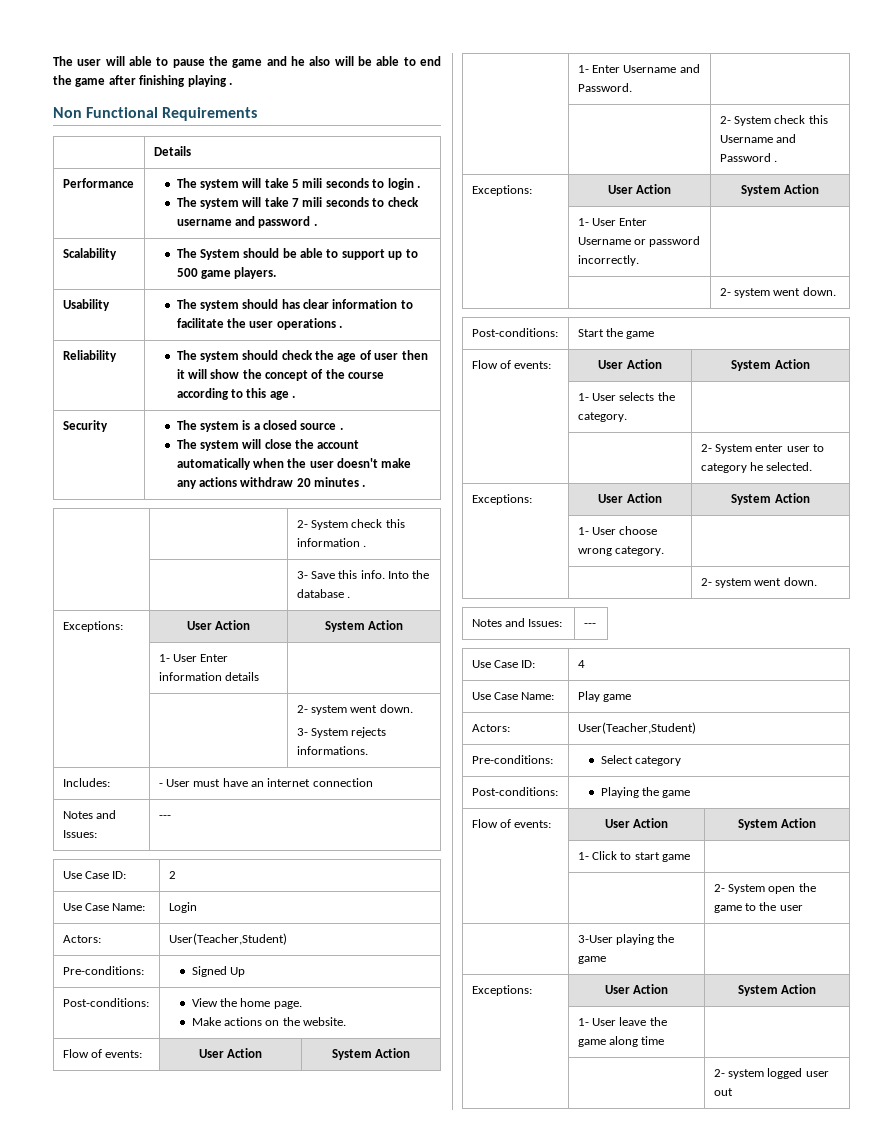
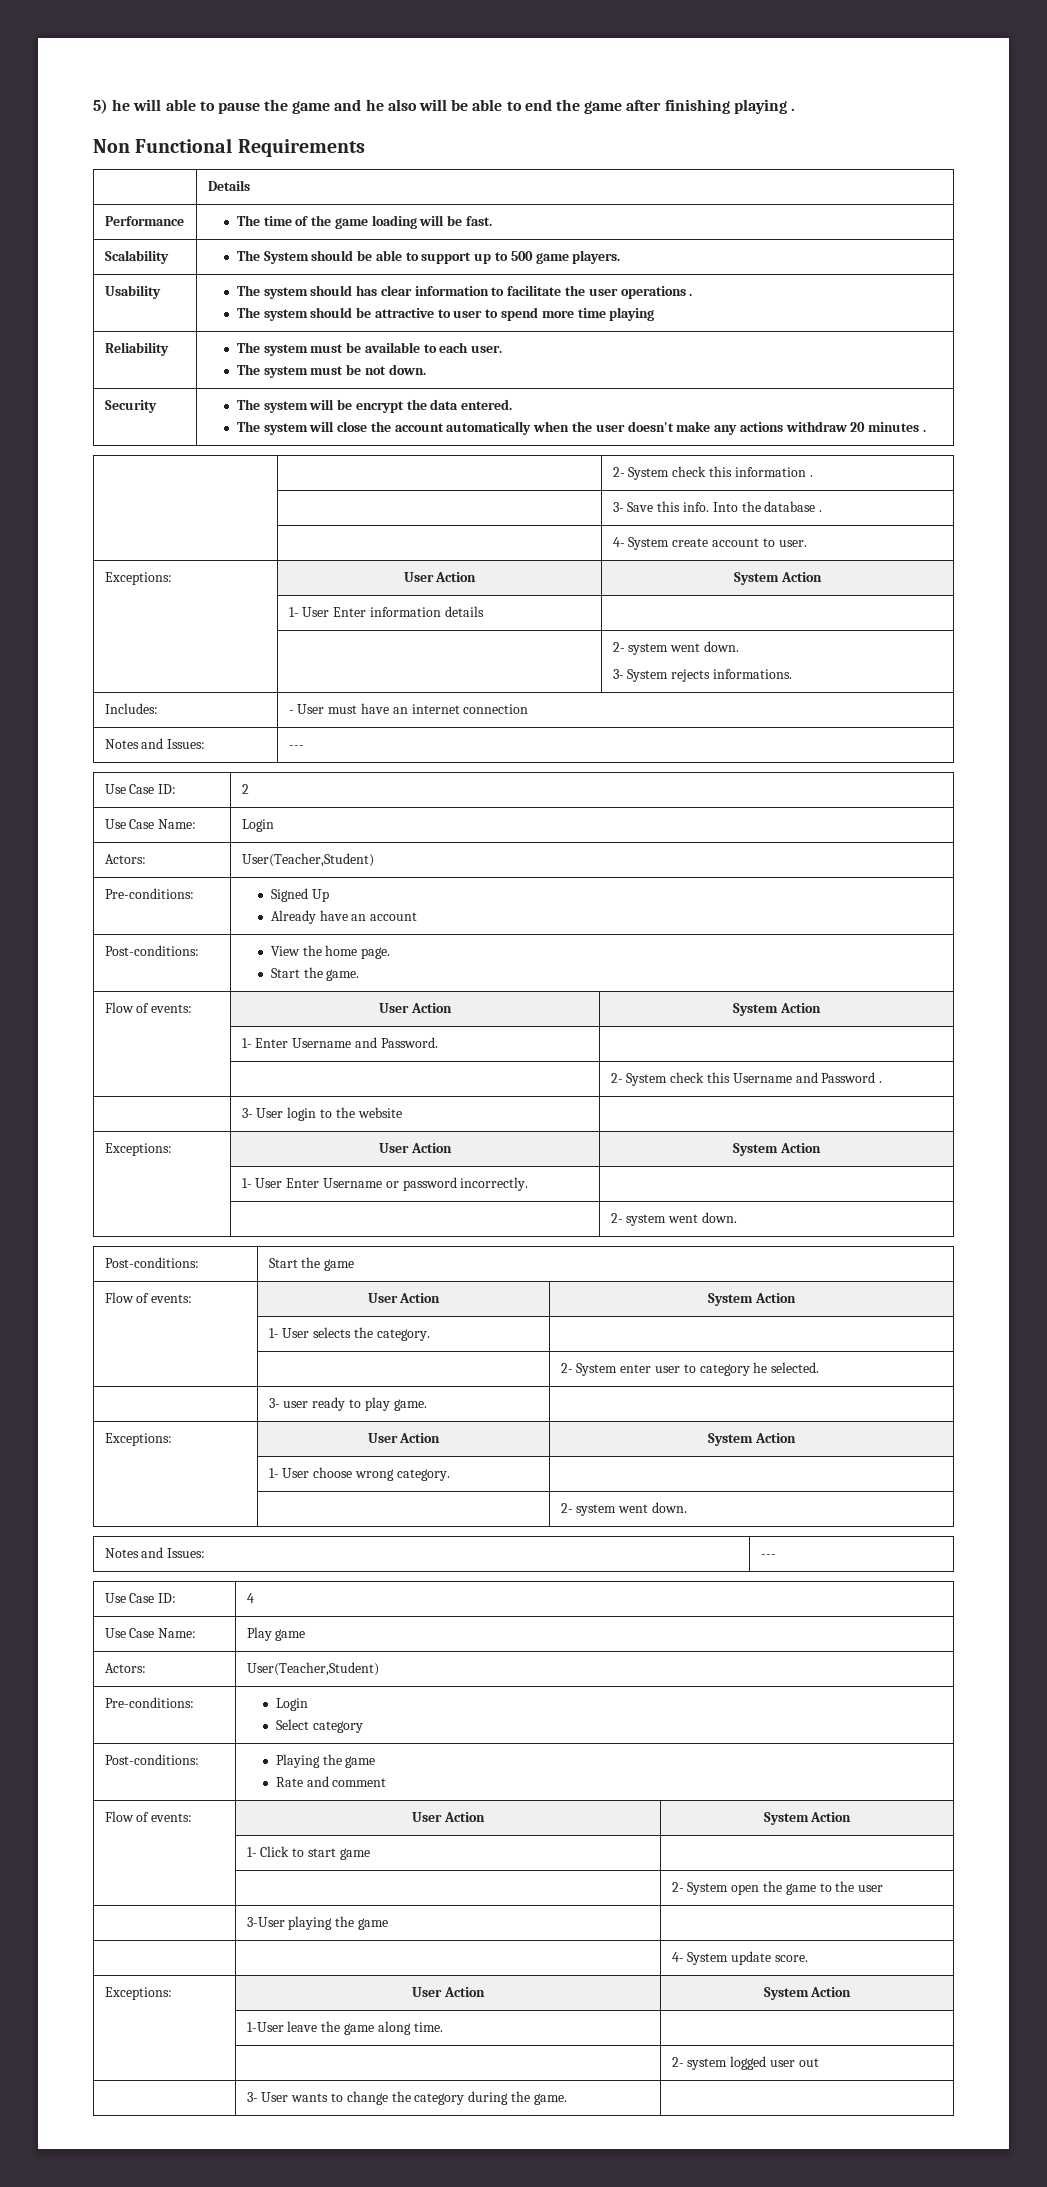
[53,56,102,66] The user -> [93,99,131,114] 5) he
[199,178,420,190] [176,197,419,209] [176,216,317,228] system will take 5 mili seconds to login . // The system will take 7 mili seconds to check username and password . -> [263,215,492,229] time of the game loading will be fast.
[62,350,117,362] [176,350,428,362] [176,369,385,381] [176,388,296,400] [62,420,108,432] [176,420,343,432] // Reliability | The system should check the age of user then it will show the concept of the course according to this age . // Security | The system is a closed source . -> [236,307,655,321] [104,342,169,356] [236,342,503,356] [236,364,426,378] [104,400,157,413] [236,399,513,413] // The system should be attractive to user to spend more time playing // Reliability | The system must be available to each user. // The system must be not down. // Security | The system will be encrypt the data entered.
(350, 597) none -> [612,537,807,550] // | | 4- System create account to user.
(245, 972) none -> [270,910,418,924] // Already have an account
[191,1017,347,1026] Make actions on the website. -> [270,967,360,981] Start the game.
(777, 161) none -> [241,1107,402,1121] // | 3- User login to the website |
(813, 466) none -> [268,1397,427,1411] // | 3- user ready to play game. |
(553, 759) none -> [275,1698,308,1711] Login //
(691, 794) none -> [275,1776,387,1787] // Rate and comment
[471,985,532,996] [604,984,669,994] [737,984,817,996] [577,1018,616,1026] // Exceptions: | User Action | System Action // | 1- User -> [671,1951,808,1965] [104,1987,172,2000] [412,1987,485,1997] [763,1987,852,2000] [246,2022,284,2032] // | | 4- System update score. // Exceptions: | User Action | System Action // | 1-User
[641,1036,665,1045] time -> [413,2022,443,2032] time.
(733, 1092) none -> [246,2091,567,2105] // | 3- User wants to change the category during the game. |

